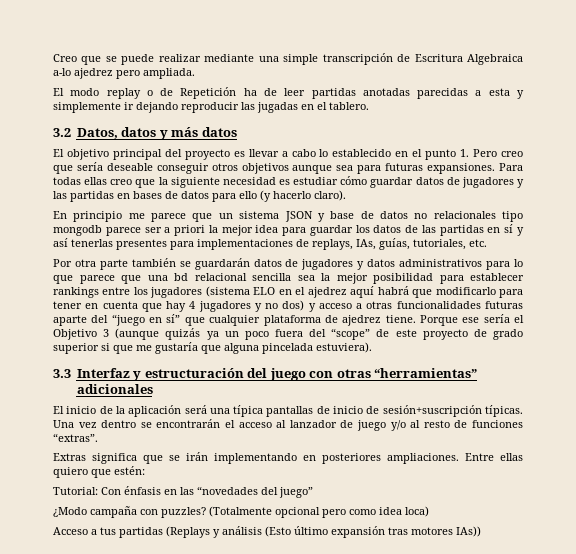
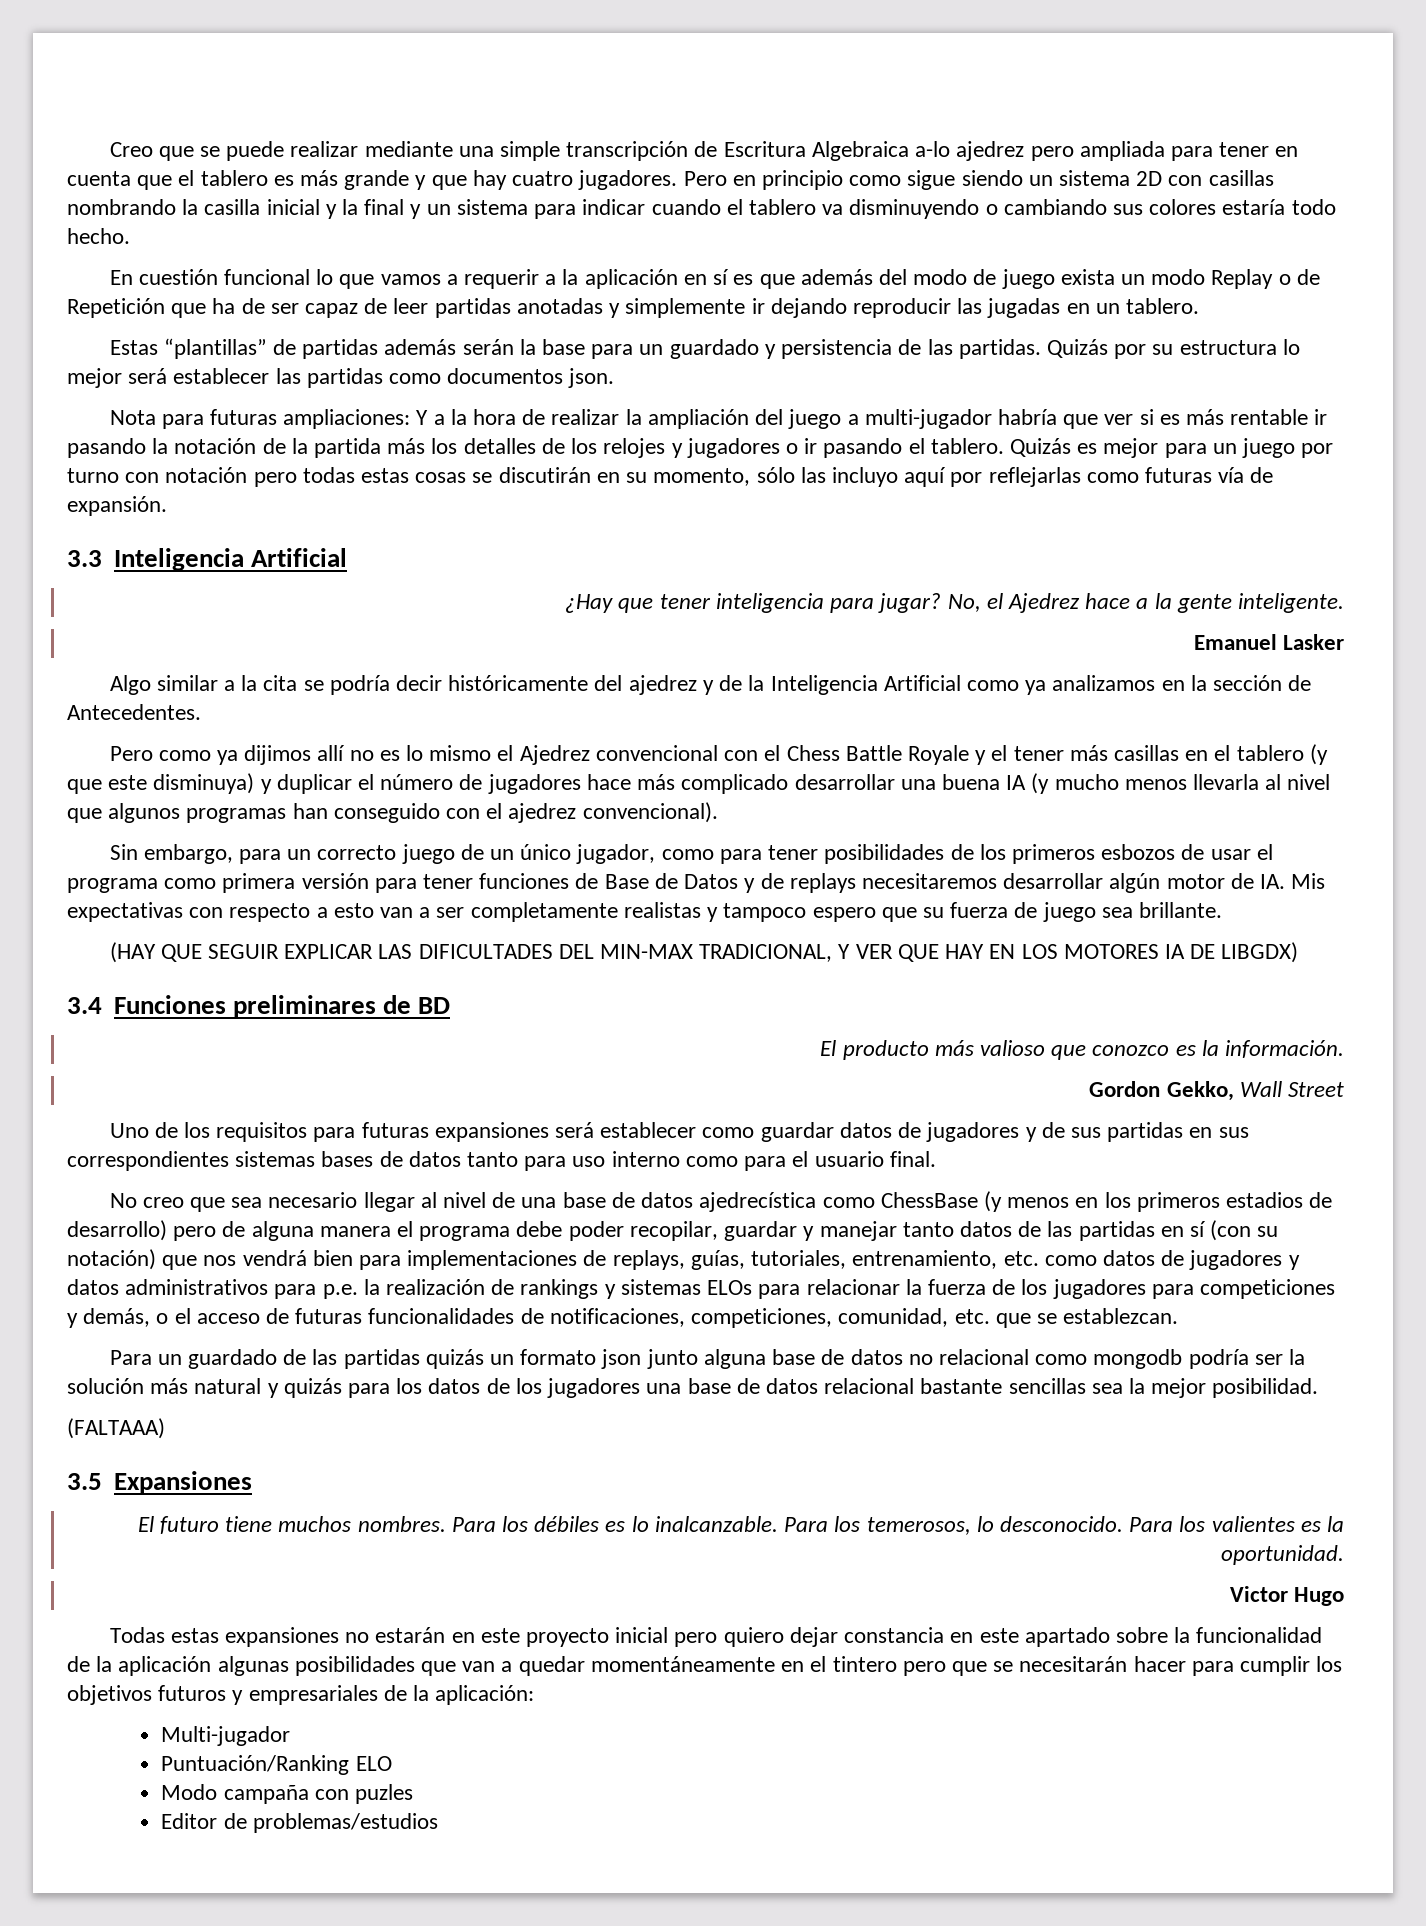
[143,68,195,79] [53,88,141,99] ampliada. // El modo replay -> [1079,141,1299,161] [67,170,1274,190] [67,199,1336,219] [67,228,130,244] [109,269,1274,289] ampliada para tener en cuenta que el tablero es más grande y que hay cuatro jugadores. Pero en principio como sigue siendo un sistema 2D con casillas nombrando la casilla inicial y la final y un sistema para indicar cuando el tablero va disminuyendo o cambiando sus colores estaría todo hecho. // En cuestión funcional lo que vamos a requerir a la aplicación en sí es que además del modo de juego exista un modo Replay
(237, 93) none -> [171,303,207,318] que
[284,88,510,99] leer partidas anotadas parecidas a esta -> [270,298,603,318] ser capaz de leer partidas anotadas
[317,102,369,110] [53,127,237,140] [53,149,523,160] [53,162,524,174] [53,176,368,188] el tablero. // 3.2 Datos, datos y más datos // El objetivo principal del proyecto es llevar a cabo lo establecido en el punto 1. Pero creo que sería deseable conseguir otros objetivos aunque sea para futuras expansiones. Para todas ellas creo que la siguiente necesidad es estudiar cómo -> [1095,298,1199,314] [109,338,1300,359] [67,368,615,388] [109,409,1328,429] [67,438,1334,458] [67,467,1274,487] [67,496,167,516] [67,548,347,571] [565,593,1345,613] [1193,634,1344,650] [109,675,1312,695] [67,704,201,720] [109,744,1328,765] [67,773,1331,794] [67,802,718,823] [109,844,1273,864] [67,873,1326,893] [67,902,1222,922] [109,942,1299,963] [67,995,451,1018] [820,1040,1345,1060] [1089,1081,1344,1101] [109,1122,755,1142] un tablero. // Estas “plantillas” de partidas además serán la base para un guardado y persistencia de las partidas. Quizás por su estructura lo mejor será establecer las partidas como documentos json. // Nota para futuras ampliaciones: Y a la hora de realizar la ampliación del juego a multi-jugador habría que ver si es más rentable ir pasando la notación de la partida más los detalles de los relojes y jugadores o ir pasando el tablero. Quizás es mejor para un juego por turno con notación pero todas estas cosas se discutirán en su momento, sólo las incluyo aquí por reflejarlas como futuras vía de expansión. // 3.3 Inteligencia Artificial // ¿Hay que tener inteligencia para jugar? No, el Ajedrez hace a la gente inteligente. // Emanuel Lasker // Algo similar a la cita se podría decir históricamente del ajedrez y de la Inteligencia Artificial como ya analizamos en la sección de Antecedentes. // Pero como ya dijimos allí no es lo mismo el Ajedrez convencional con el Chess Battle Royale y el tener más casillas en el tablero (y que este disminuya) y duplicar el número de jugadores hace más complicado desarrollar una buena IA (y mucho menos llevarla al nivel que algunos programas han conseguido con el ajedrez convencional). // Sin embargo, para un correcto juego de un único jugador, como para tener posibilidades de los primeros esbozos de usar el programa como primera versión para tener funciones de Base de Datos y de replays necesitaremos desarrollar algún motor de IA. Mis expectativas con respecto a esto van a ser completamente realistas y tampoco espero que su fuerza de juego sea brillante. // (HAY QUE SEGUIR EXPLICAR LAS DIFICULTADES DEL MIN-MAX TRADICIONAL, Y VER QUE HAY EN LOS MOTORES IA DE LIBGDX) // 3.4 Funciones preliminares de BD // El producto más valioso que conozco es la información. // Gordon Gekko, Wall Street // Uno de los requisitos para futuras expansiones será establecer como
[53,190,346,202] [53,211,523,222] [53,225,370,236] las partidas en bases de datos para ello (y hacerlo claro). // En principio me parece que un sistema JSON y base de datos no relacionales tipo mongodb parece ser a priori la mejor idea para guardar los -> [1041,1122,1249,1142] [67,1151,936,1171] [109,1191,1333,1212] [67,1220,954,1241] de sus partidas en sus correspondientes sistemas bases de datos tanto para uso interno como para el usuario final. // No creo que sea necesario llegar al nivel de una base de datos ajedrecística como ChessBase (y menos en los primeros estadios de desarrollo) pero de alguna manera el programa debe poder recopilar, guardar y manejar tanto
[516,227,524,236] [53,238,167,250] y así tenerlas presentes -> [1210,1220,1279,1241] [67,1249,353,1270] (con su notación) que nos vendrá bien
[356,239,376,250] IAs, -> (685, 1260) none
[469,239,487,247] [53,258,250,270] etc. // Por otra parte también se guardarán -> [852,1250,1097,1269] entrenamiento, etc. como
[514,259,523,267] [53,273,524,284] [53,286,523,298] [53,300,523,312] [53,314,524,326] [53,328,524,340] [53,342,372,354] [53,368,478,381] [76,384,153,394] [53,405,524,417] [53,419,524,431] [53,433,98,442] [53,452,523,464] [53,466,145,478] [53,486,313,498] [53,506,429,518] [53,526,481,538] lo que parece que una bd relacional sencilla sea la mejor posibilidad para establecer rankings entre los jugadores (sistema ELO en el ajedrez aquí habrá que modificarlo para tener en cuenta que hay 4 jugadores y no dos) y acceso a otras funcionalidades futuras aparte del “juego en sí” que cualquier plataforma de ajedrez tiene. Porque ese sería el Objetivo 3 (aunque quizás ya un poco fuera del “scope” de este proyecto de grado superior si que me gustaría que alguna pincelada estuviera). // 3.3 Interfaz y estructuración del juego con otras “herramientas” adicionales // El inicio de la aplicación será una típica pantallas de inicio de sesión+suscripción típicas. Una vez dentro se encontrarán el acceso al lanzador de juego y/o al resto de funciones “extras”. // Extras significa que se irán implementando en posteriores ampliaciones. Entre ellas quiero que estén: // Tutorial: Con énfasis en las “novedades del juego” // ¿Modo campaña con puzzles? (Totalmente opcional pero como idea loca) // Acceso a tus partidas (Replays y análisis (Esto último expansión tras motores IAs)) -> [322,1279,1335,1299] [67,1308,1179,1328] [109,1349,1305,1369] [67,1378,1319,1398] [67,1418,165,1439] [67,1471,252,1494] [137,1516,1345,1535] [1221,1545,1344,1565] [1229,1586,1344,1606] [109,1627,1323,1647] [67,1656,1343,1676] [67,1685,535,1705] [161,1726,291,1746] [161,1755,392,1775] [161,1784,414,1804] [161,1813,438,1833] p.e. la realización de rankings y sistemas ELOs para relacionar la fuerza de los jugadores para competiciones y demás, o el acceso de futuras funcionalidades de notificaciones, competiciones, comunidad, etc. que se establezcan. // Para un guardado de las partidas quizás un formato json junto alguna base de datos no relacional como mongodb podría ser la solución más natural y quizás para los datos de los jugadores una base de datos relacional bastante sencillas sea la mejor posibilidad. // (FALTAAA) // 3.5 Expansiones // El futuro tiene muchos nombres. Para los débiles es lo inalcanzable. Para los temerosos, lo desconocido. Para los valientes es la oportunidad. // Victor Hugo // Todas estas expansiones no estarán en este proyecto inicial pero quiero dejar constancia en este apartado sobre la funcionalidad de la aplicación algunas posibilidades que van a quedar momentáneamente en el tintero pero que se necesitarán hacer para cumplir los objetivos futuros y empresariales de la aplicación: // Multi-jugador // Puntuación/Ranking ELO // Modo campaña con puzles // Editor de problemas/estudios

